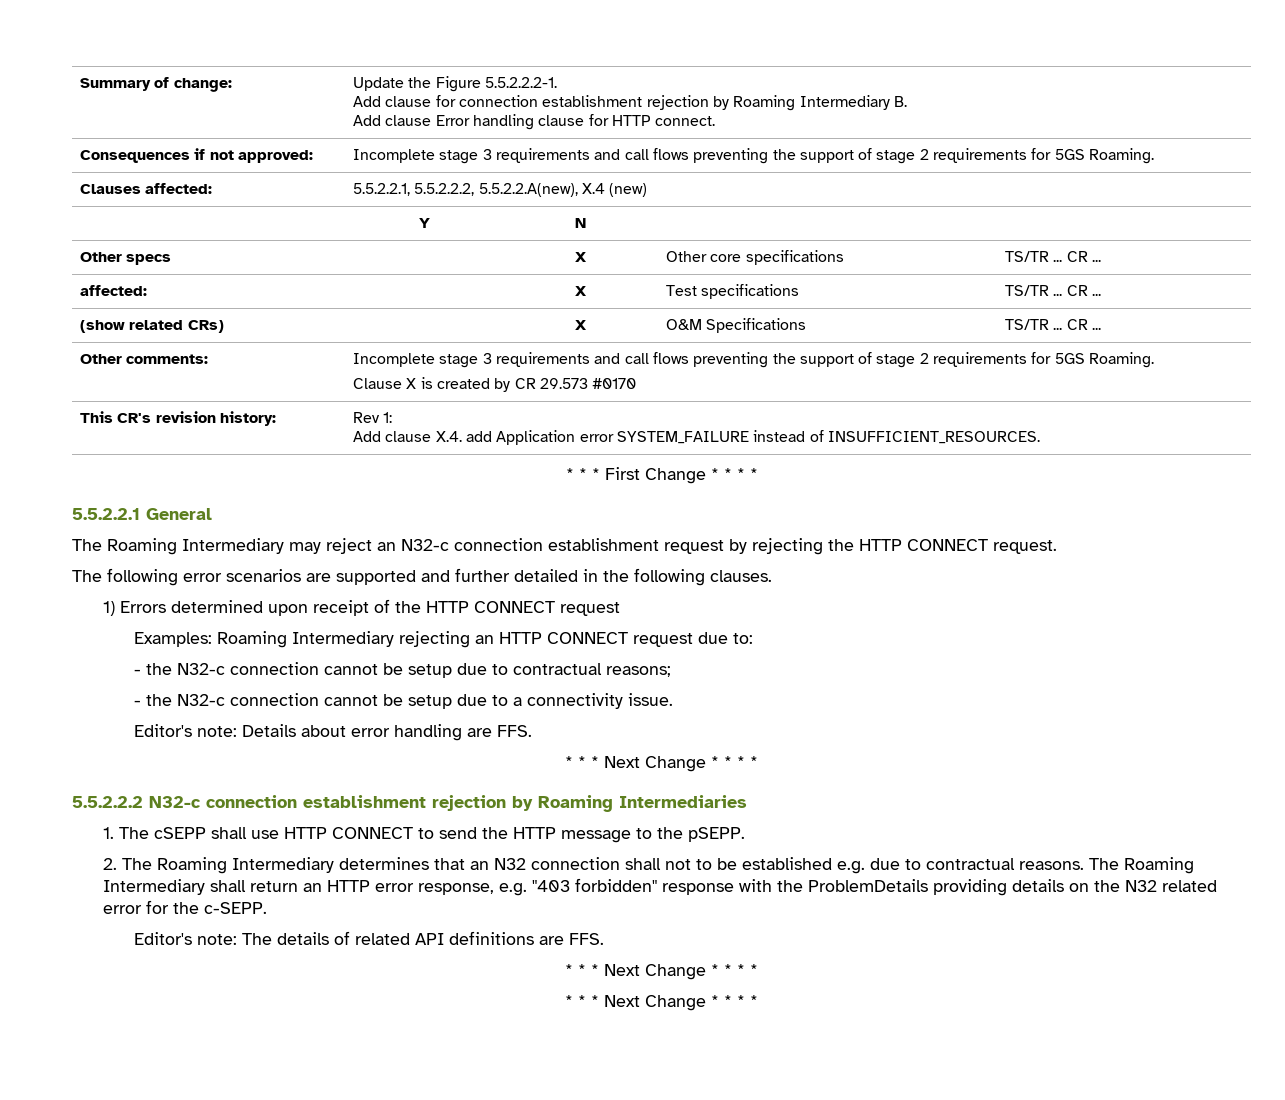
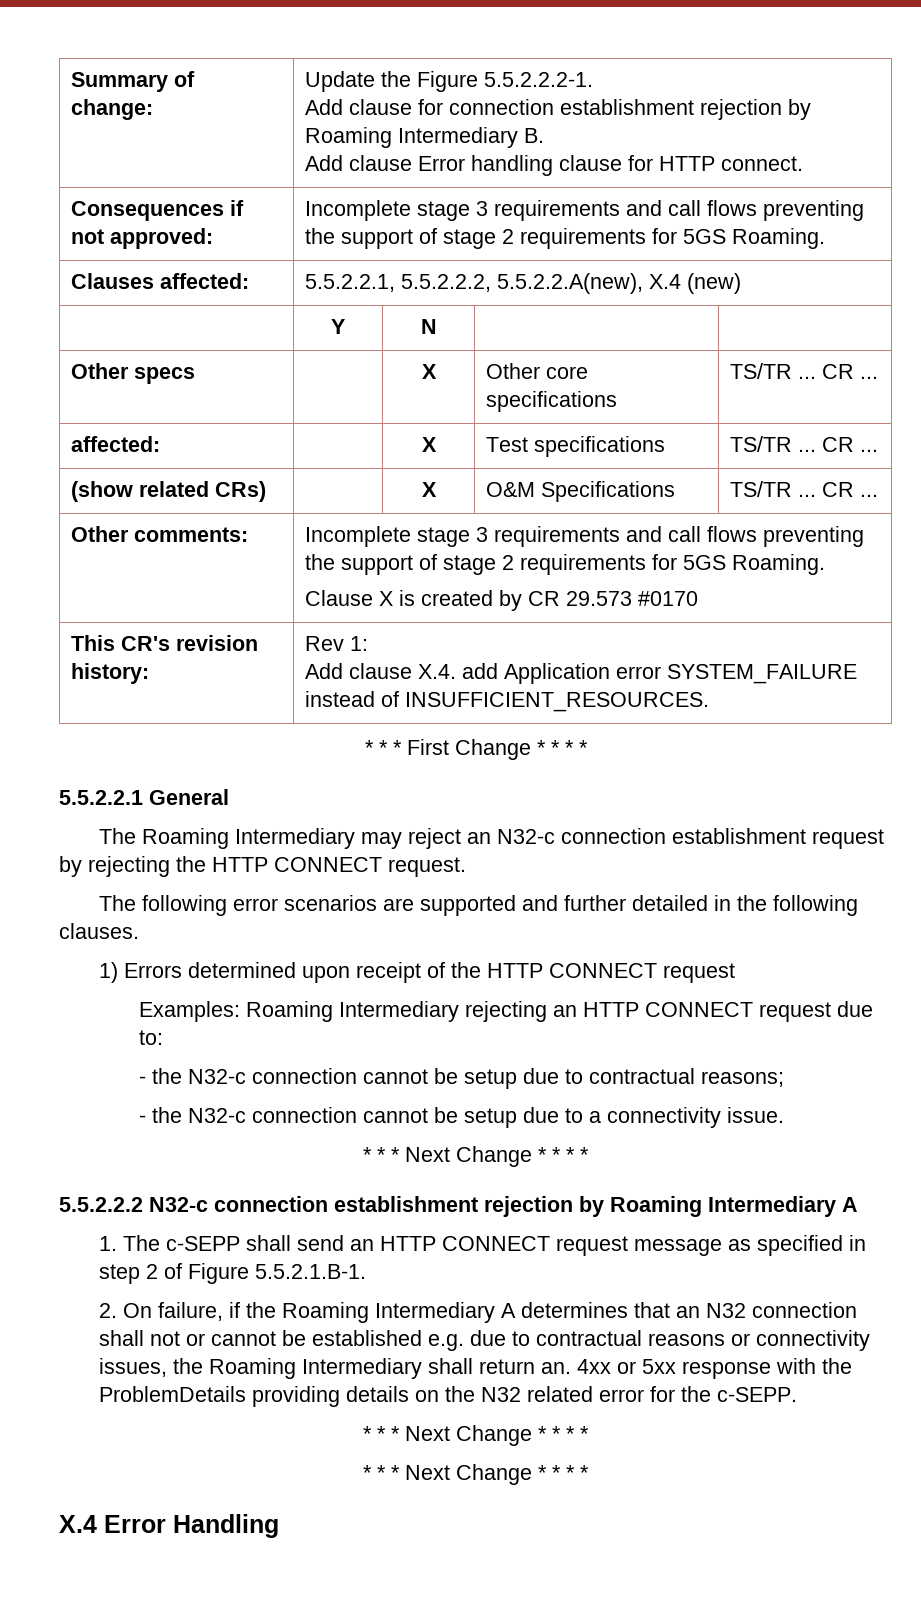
[133,724,532,741] // Editor's note: Details about error handling are FFS. -> (785, 1115) none
[619,795,747,808] Intermediaries -> [708,1196,858,1217] Intermediary A
[153,827,745,843] [102,857,334,874] cSEPP shall use HTTP CONNECT to send the HTTP message to the pSEPP. // 2. The Roaming Intermediary -> [166,1235,867,1256] [99,1263,367,1284] [99,1302,517,1323] c-SEPP shall send an HTTP CONNECT request message as specified in step 2 of Figure 5.5.2.1.B-1. // 2. On failure, if the Roaming Intermediary A
[695,859,712,870] to -> [186,1331,277,1346] or cannot
[1018,857,1194,874] [102,878,657,896] reasons. The Roaming Intermediary shall return an HTTP error response, e.g. "403 forbidden" -> [648,1330,871,1351] [99,1358,677,1379] reasons or connectivity issues, the Roaming Intermediary shall return an. 4xx or 5xx
[133,931,604,945] // Editor's note: The details of related API definitions are FFS. -> (798, 1394) none
(758, 1001) none -> [59,1514,279,1538] // X.4 Error Handling

